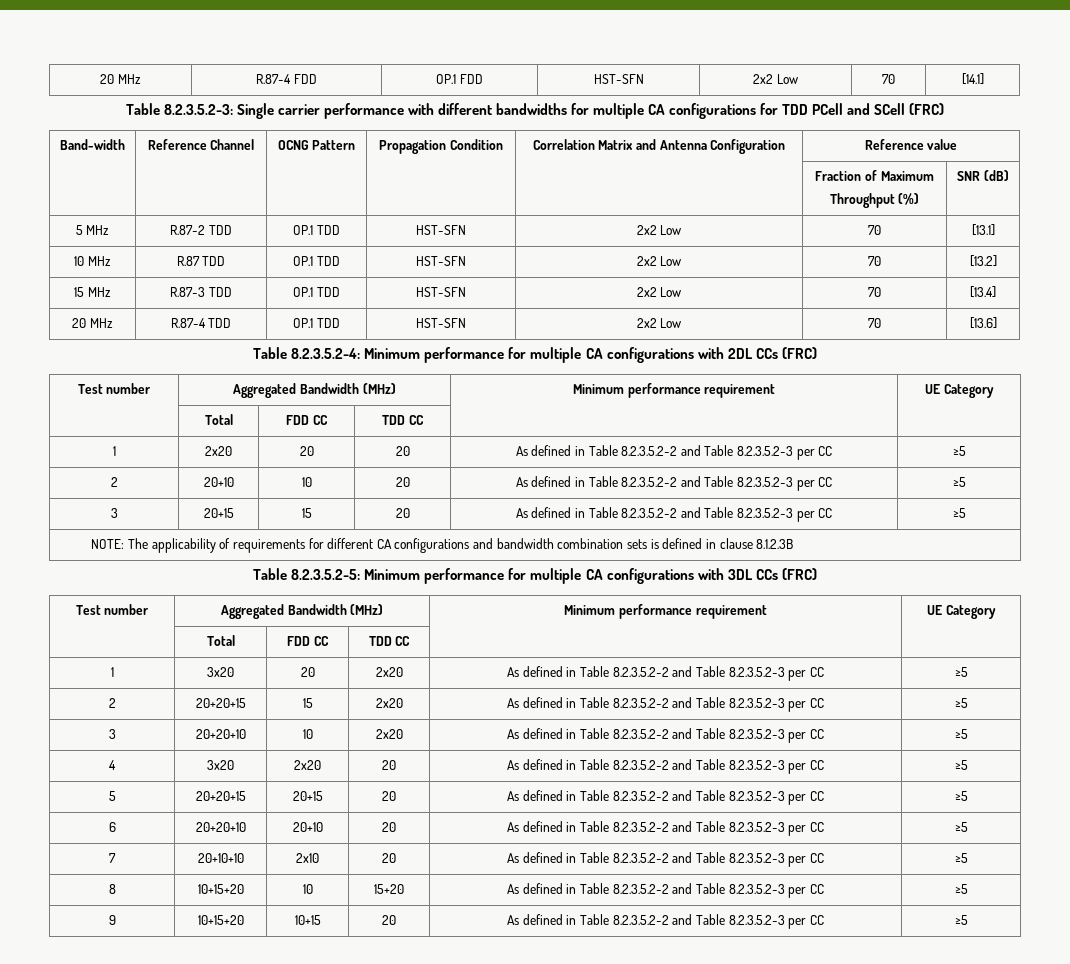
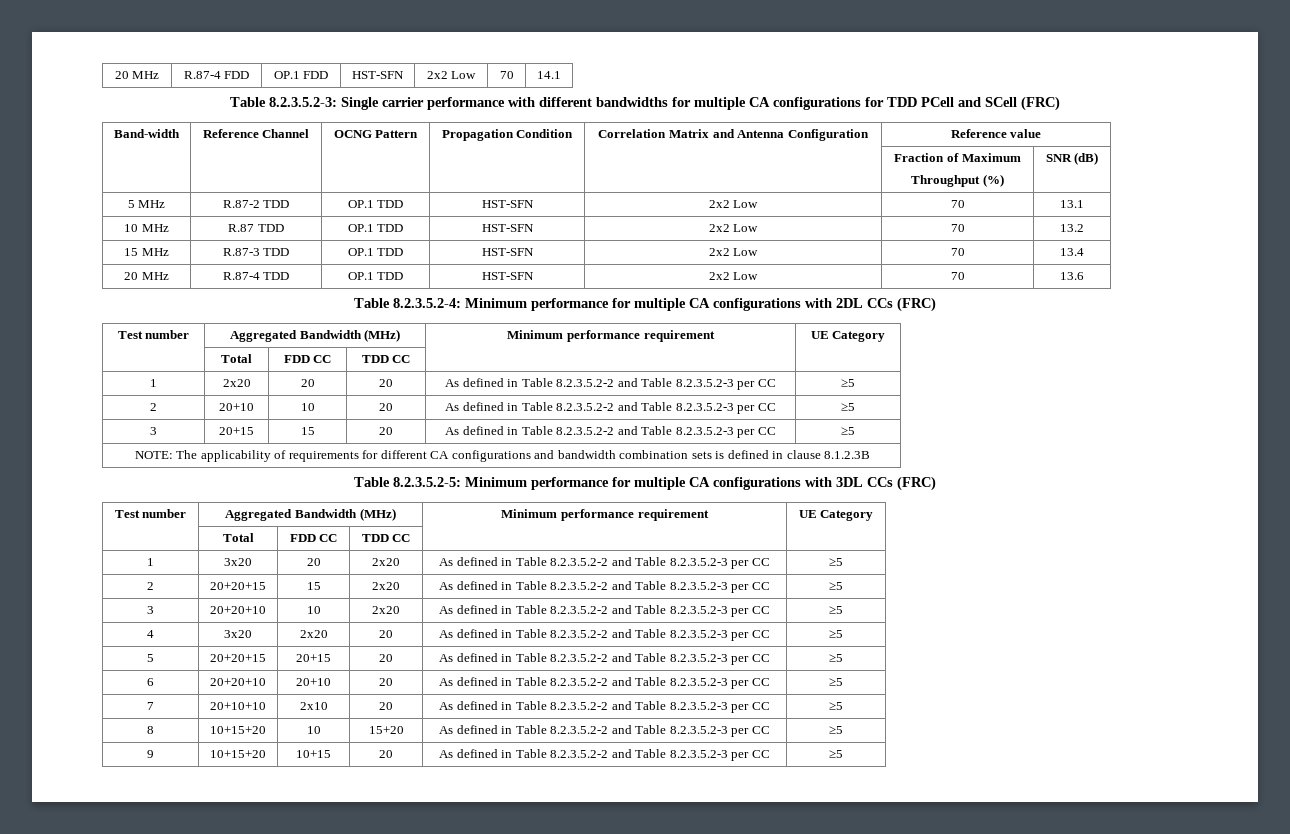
[961,73,984,85] [14.1] -> [537,71,561,79] 14.1
[971,224,995,236] [13.1] -> [1060,200,1084,208] 13.1
[969,255,997,267] [13.2] -> [1060,224,1084,232] 13.2
[970,286,996,298] [13.4] -> [1060,248,1084,256] 13.4
[969,317,997,329] [13.6] -> [1060,272,1084,280] 13.6

